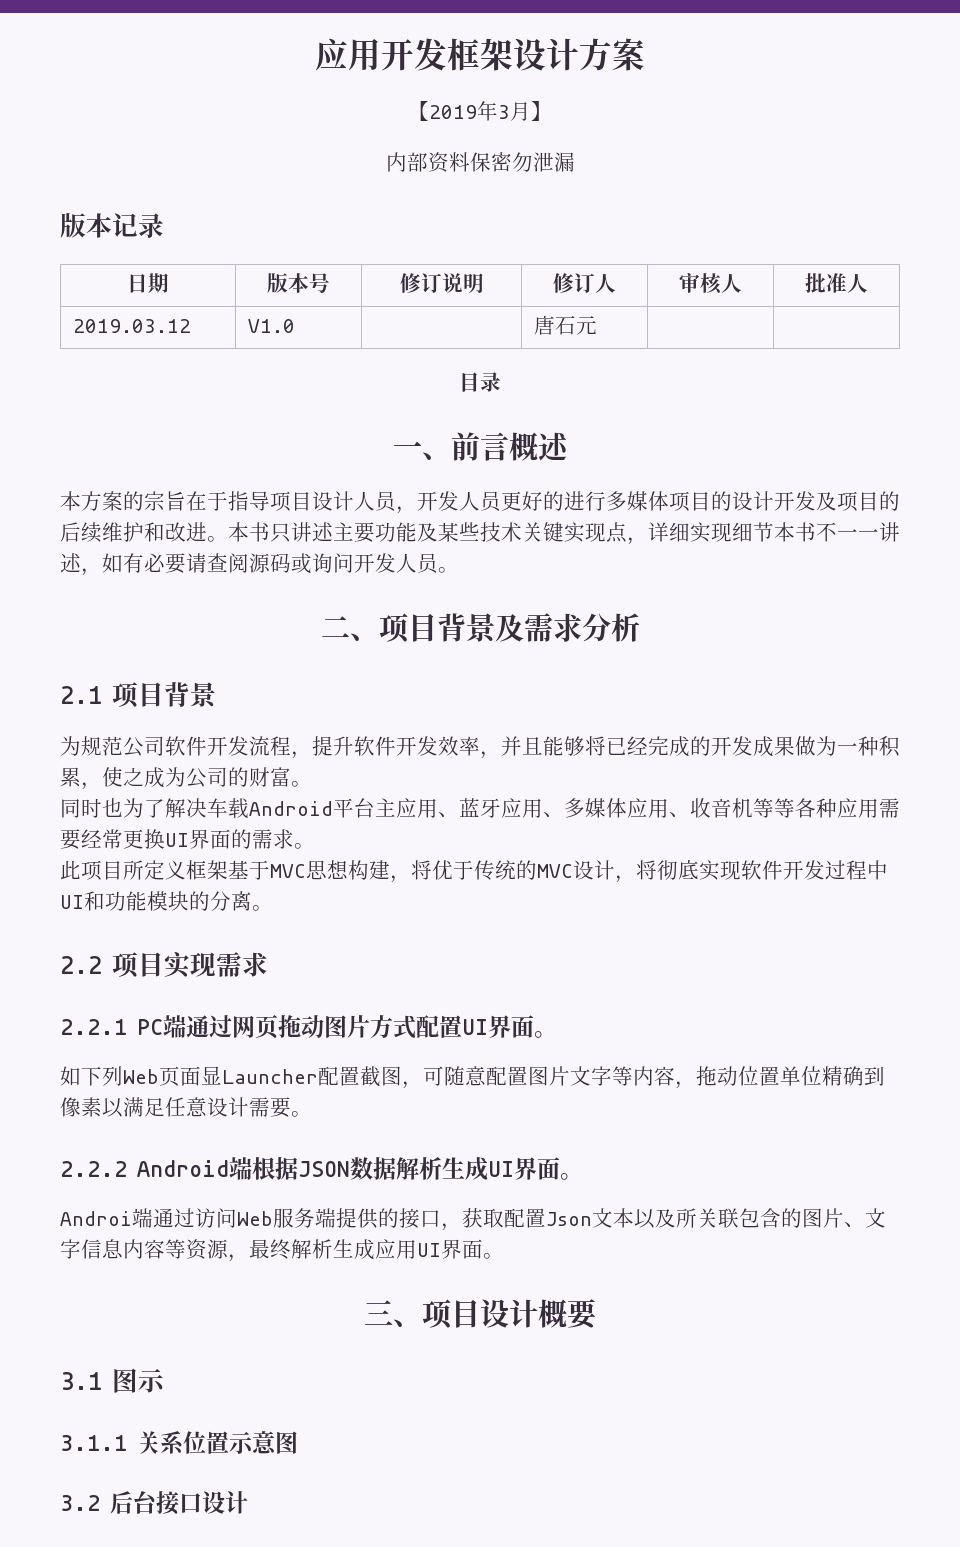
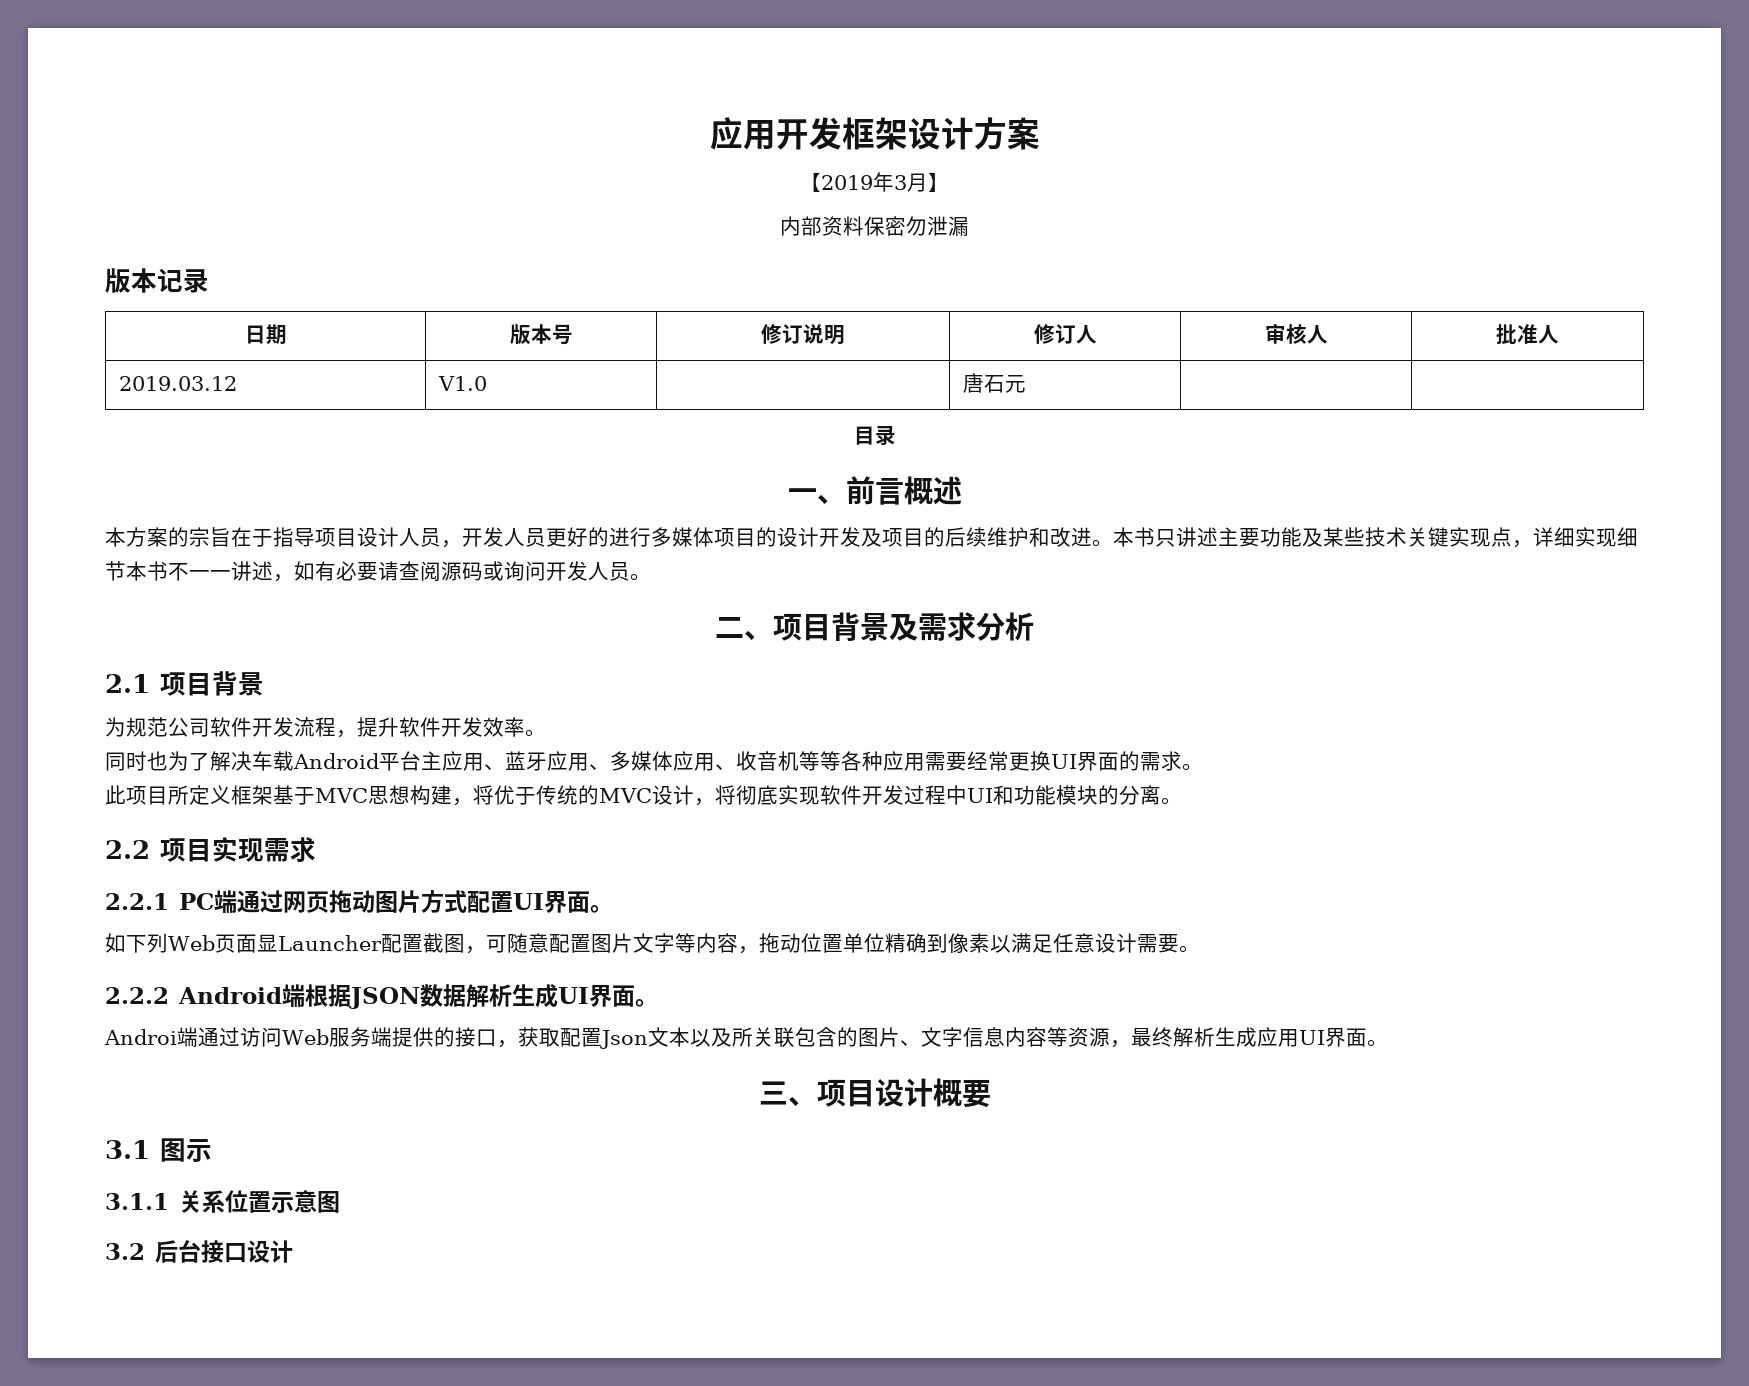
[480,736,900,759] [60,767,291,790] ，并且能够将已经完成的开发成果做为一种积累，使之成为公司的财富 -> (525, 727) none

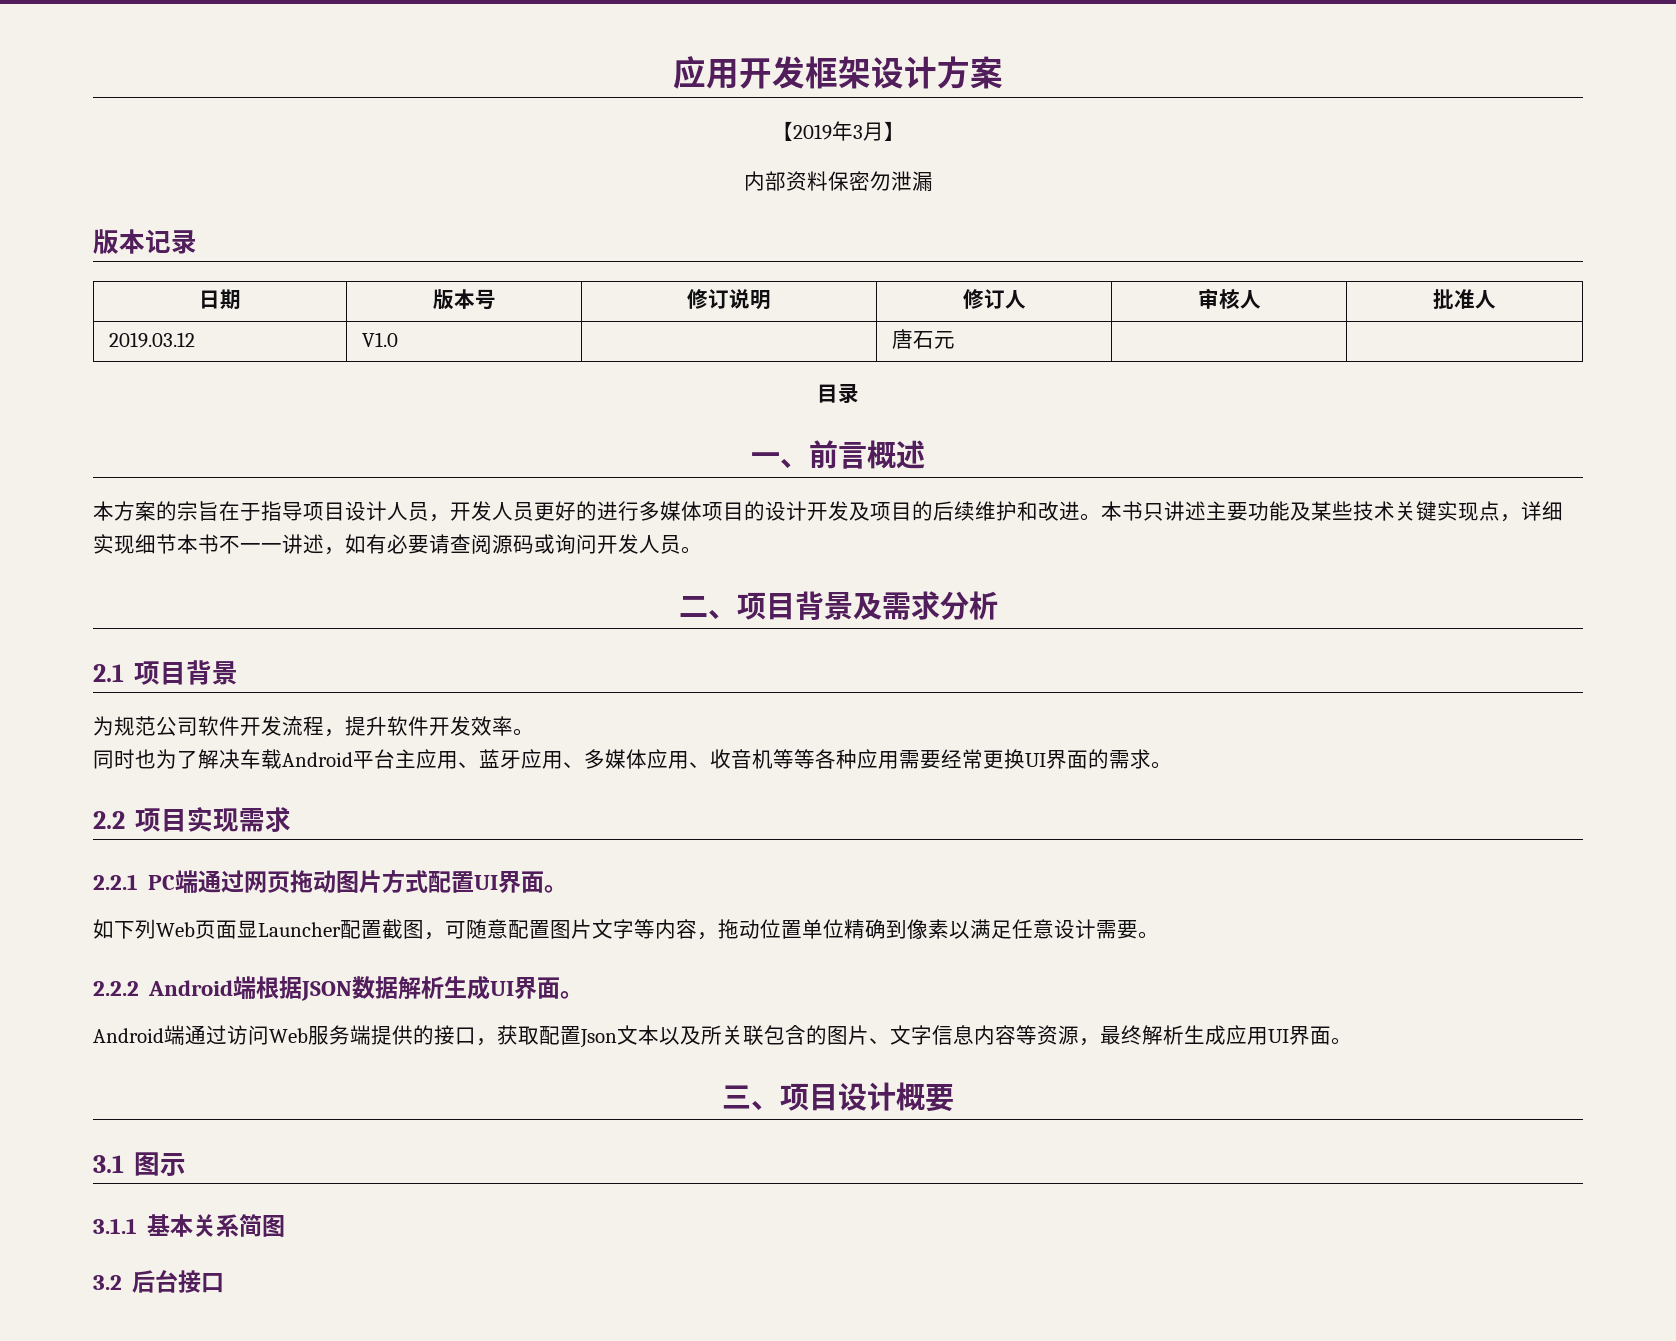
[105,785,1182,806] // 此项目所定义框架基于MVC思想构建，将优于传统的MVC设计，将彻底实现软件开发过程中UI和功能模块的分离。 -> (1172, 765) none
[104,1029,177,1045] Androi -> [93,1028,164,1043] Android
[179,1190,318,1213] 关系位置示意 -> [147,1214,263,1237] 基本关系简
[247,1240,294,1263] 设计 -> (225, 1283) none

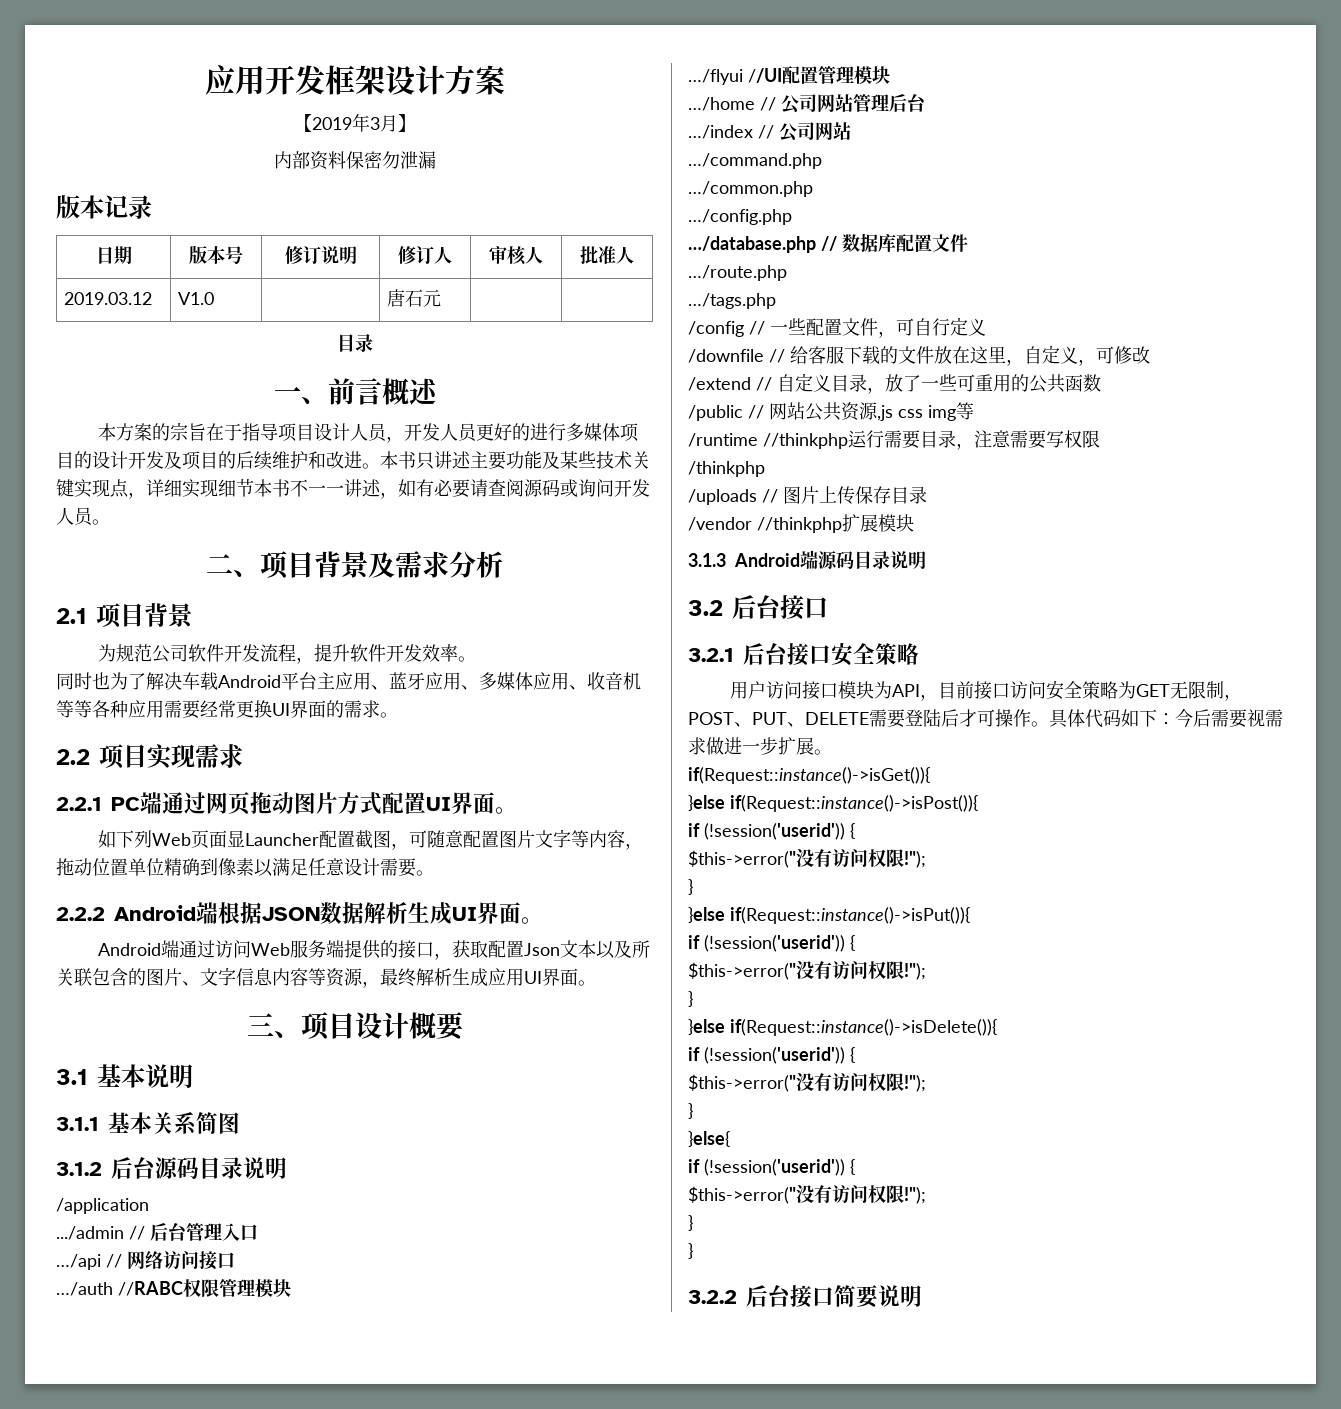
[134,1152,187,1176] 图示 -> [97,1064,193,1088] 基本说明
[93,1270,225,1293] 3.2后台接口 -> [56,1157,287,1179] [56,1198,149,1214] [56,1222,258,1241] [56,1251,235,1270] [56,1279,291,1297] [688,66,890,85] [688,93,926,114] [688,122,851,142] [688,153,822,169] [688,181,813,197] [688,209,792,225] [688,233,968,253] [688,265,787,281] [688,293,776,309] [688,317,986,338] [688,345,1150,366] [688,373,1101,394] [688,402,974,421] [688,430,1100,450] [688,461,765,477] [688,486,927,505] [688,514,914,533] [688,550,926,569] [688,595,828,620] [688,643,919,666] [730,680,1243,701] [688,709,1283,728] [688,737,832,755] [688,767,930,784] [688,795,978,812] [688,823,855,840] [688,849,926,868] [688,879,693,895] [688,907,970,924] [688,935,855,952] [688,961,926,980] [688,991,693,1007] [688,1019,997,1036] [688,1047,855,1064] [688,1073,926,1092] [688,1103,693,1119] [688,1131,730,1147] [688,1159,855,1176] [688,1185,926,1204] [688,1215,693,1231] [688,1243,693,1259] [688,1285,922,1308] 3.1.2后台源码目录说明 // /application // .../admin // 后台管理入口 // …/api // 网络访问接口 // …/auth //RABC权限管理模块 // …/flyui //UI配置管理模块 // …/home // 公司网站管理后台 // …/index // 公司网站 // …/command.php // …/common.php // …/config.php // …/database.php // 数据库配置文件 // …/route.php // …/tags.php // /config // 一些配置文件，可自行定义 // /downfile // 给客服下载的文件放在这里，自定义，可修改 // /extend // 自定义目录，放了一些可重用的公共函数 // /public // 网站公共资源,js css img等 // /runtime //thinkphp运行需要目录，注意需要写权限 // /thinkphp // /uploads // 图片上传保存目录 // /vendor //thinkphp扩展模块 // 3.1.3 Android端源码目录说明 // 3.2后台接口 // 3.2.1后台接口安全策略 // 用户访问接口模块为API，目前接口访问安全策略为GET无限制，POST、PUT、DELETE需要登陆后才可操作。具体代码如下：今后需要视需求做进一步扩展。 // if(Request::instance()->isGet()){ // }else if(Request::instance()->isPost()){ // if (!session('userid')) { // $this->error("没有访问权限!"); // } // }else if(Request::instance()->isPut()){ // if (!session('userid')) { // $this->error("没有访问权限!"); // } // }else if(Request::instance()->isDelete()){ // if (!session('userid')) { // $this->error("没有访问权限!"); // } // }else{ // if (!session('userid')) { // $this->error("没有访问权限!"); // } // } // 3.2.2后台接口简要说明

